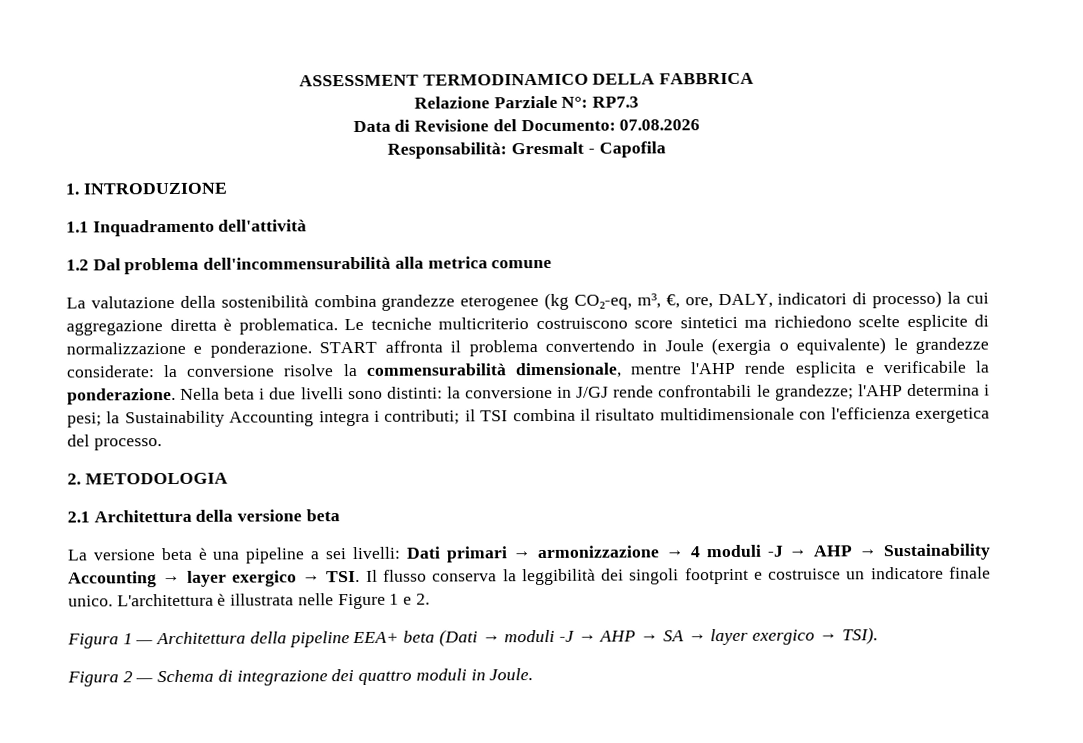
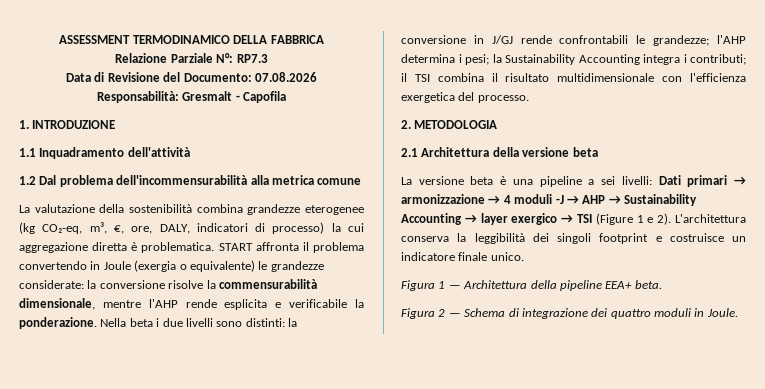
[344,314,989,332] [66,341,312,358] Le tecniche multicriterio costruiscono score sintetici ma richiedono scelte esplicite di normalizzazione e ponderazione. -> (215, 247) none
[326,569,427,583] TSI. Il flusso -> [577,213,746,225] TSI (Figure 1 e 2). L'architettura
[116,593,430,610] L'architettura è illustrata nelle Figure 1 e 2. -> (524, 256) none
[403,627,878,647] beta (Dati → moduli -J → AHP → SA → layer exergico → TSI). -> [634,280,662,289] beta.

